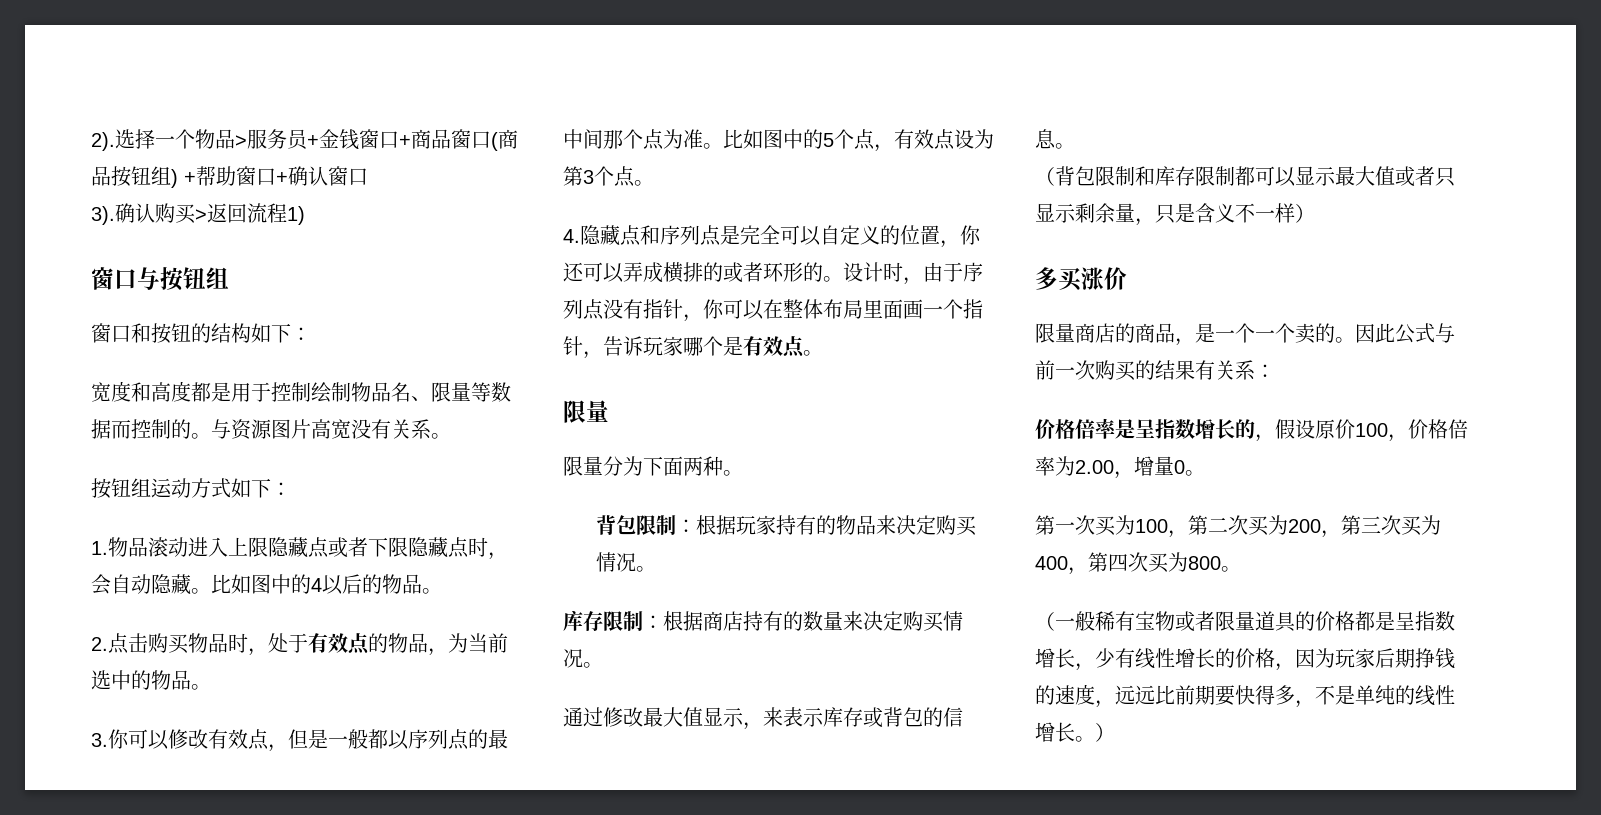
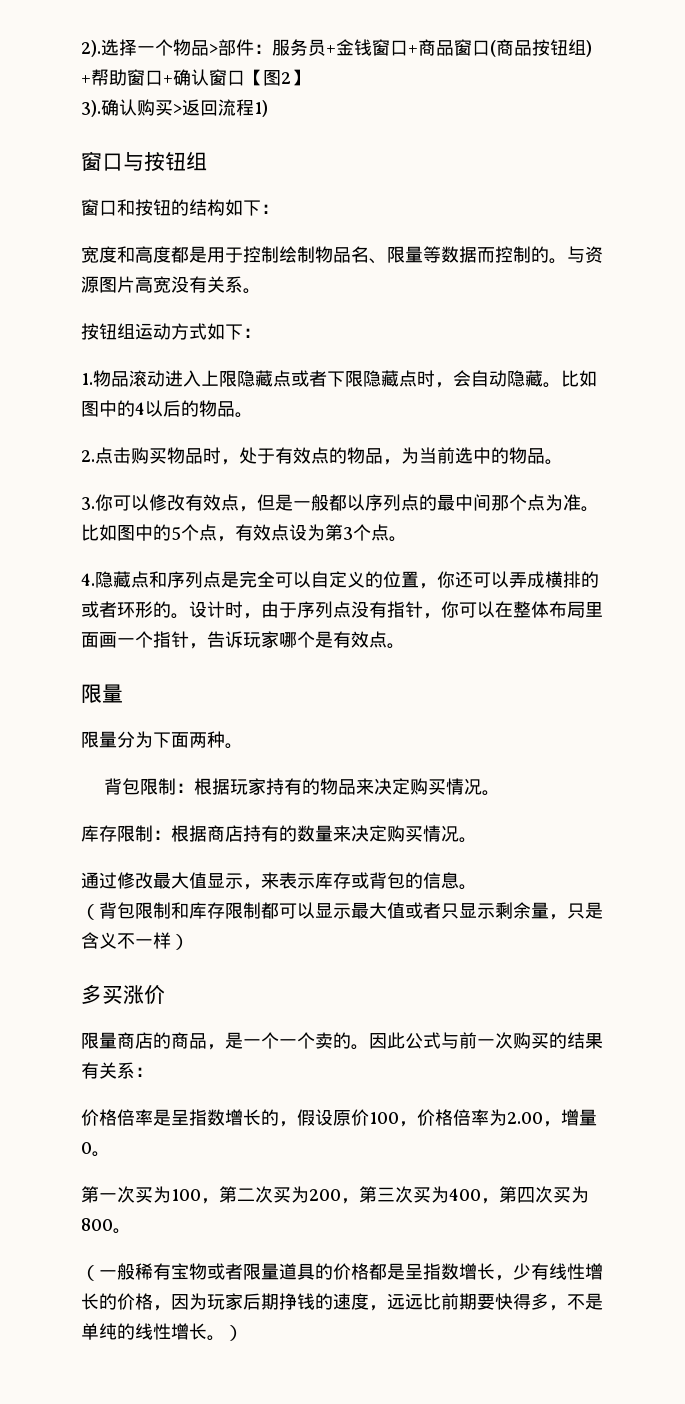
(247, 141) none -> [218,39,272,56] 部件：
(368, 177) none -> [245,69,309,86] 【图2】

